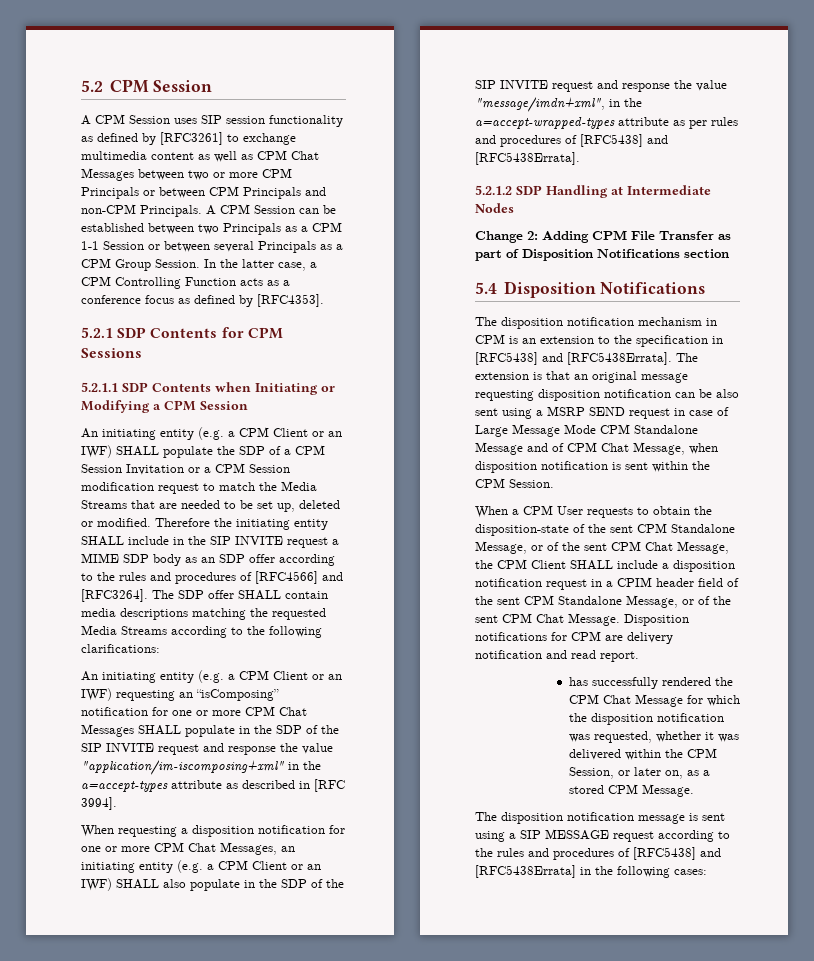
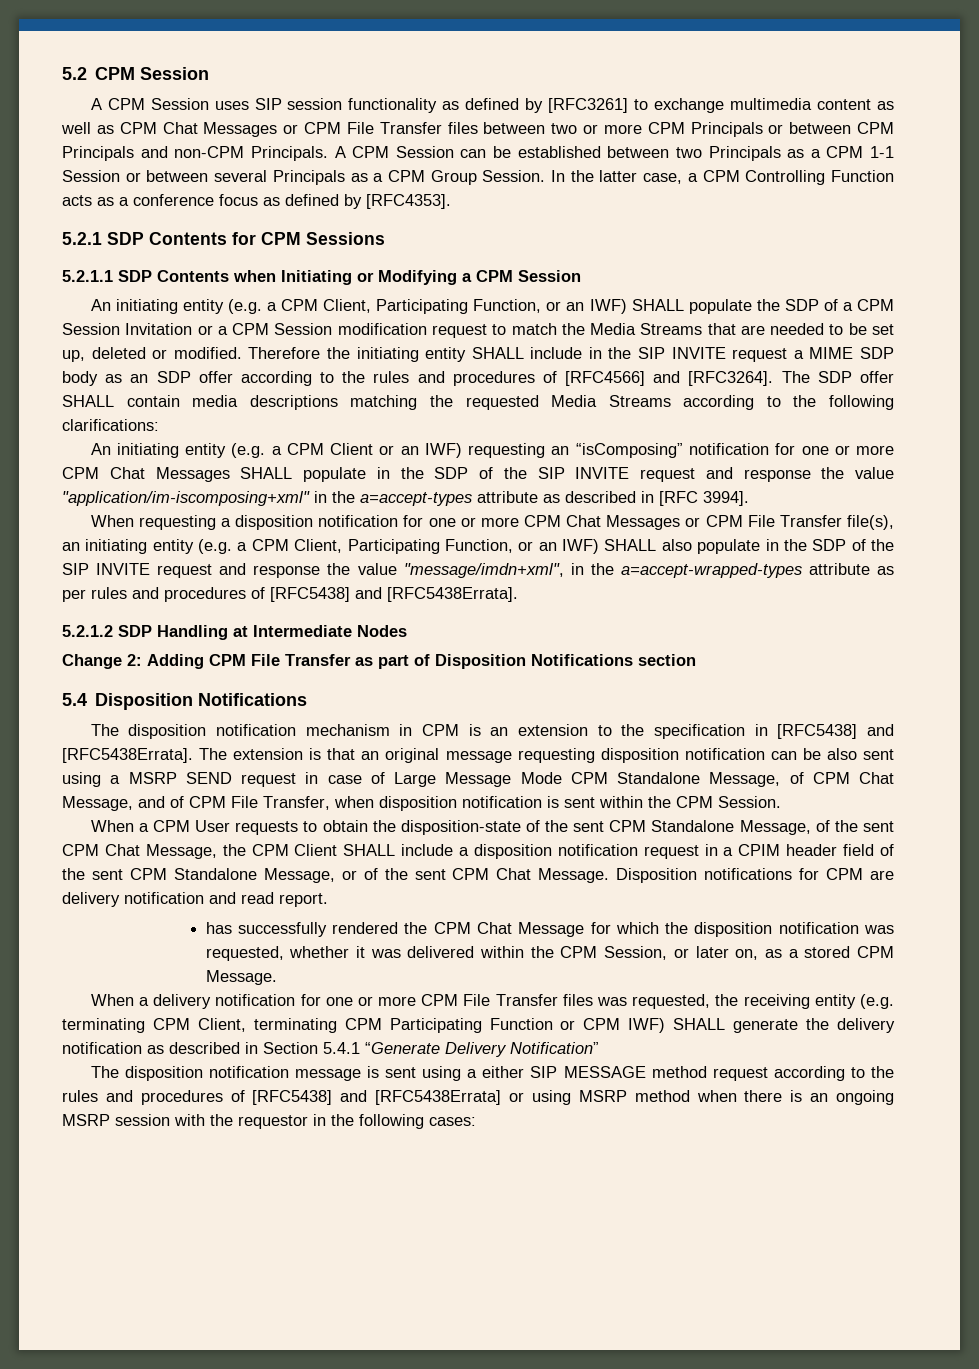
(134, 174) none -> [283,122,478,134] or CPM File Transfer files
[273,428,308,437] Client -> [323,299,542,314] Client, Participating Function,
[220,842,277,855] Messages, -> [606,515,895,530] Messages or CPM File Transfer file(s),
[252,861,287,870] Client -> [294,539,513,554] Client, Participating Function,
[475,442,548,455] Message and -> [709,772,781,787] Message,
(685, 448) none -> [138,796,330,810] and of CPM File Transfer,
[531,545,543,551] or -> (811, 827) none
(694, 790) none -> [90,994,895,1009] [62,1018,895,1033] [62,1042,599,1057] // When a delivery notification for one or more CPM File Transfer files was requested, the receiving entity (e.g. terminating CPM Client, terminating CPM Participating Function or CPM IWF) SHALL generate the delivery notification as described in Section 5.4.1 “Generate Delivery Notification”
(516, 836) none -> [482,1066,525,1078] either
(609, 834) none -> [651,1066,707,1078] method
(576, 871) none -> [509,1090,895,1105] [62,1114,308,1129] or using MSRP method when there is an ongoing MSRP session with the requestor

